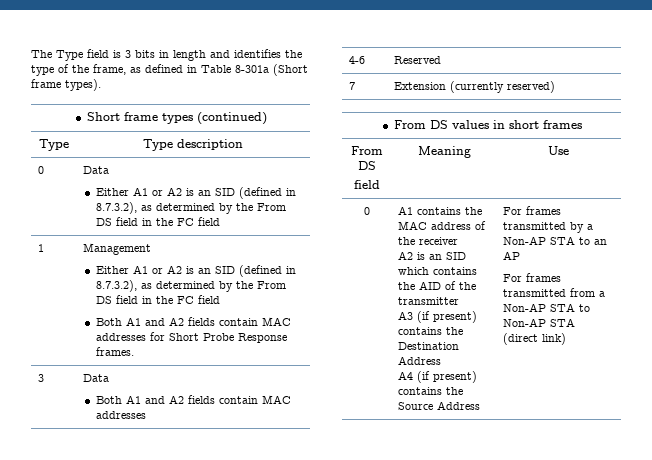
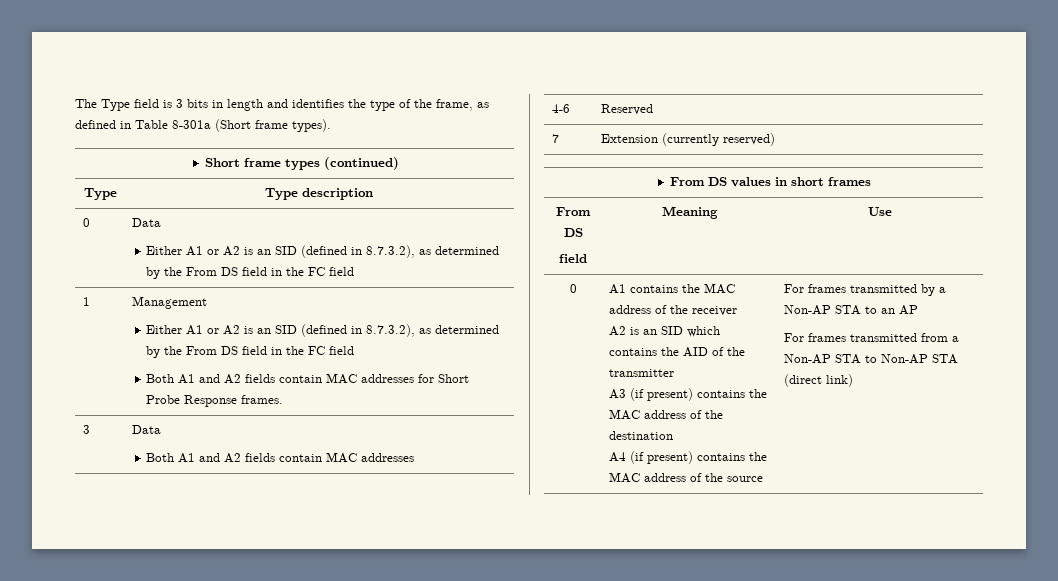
[398,342,460,350] [398,356,442,365] Destination Address -> [608,409,723,420] [608,431,673,440] MAC address of the destination
[398,401,481,410] Source Address -> [608,472,763,483] MAC address of the source

